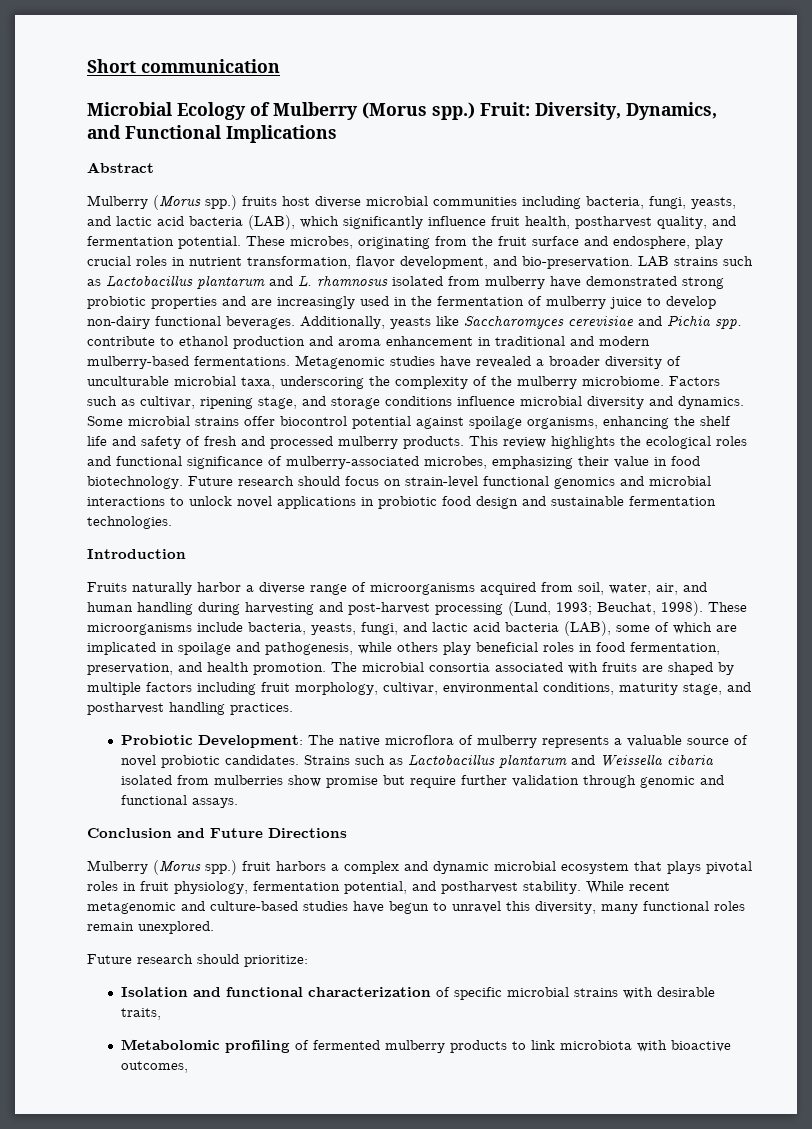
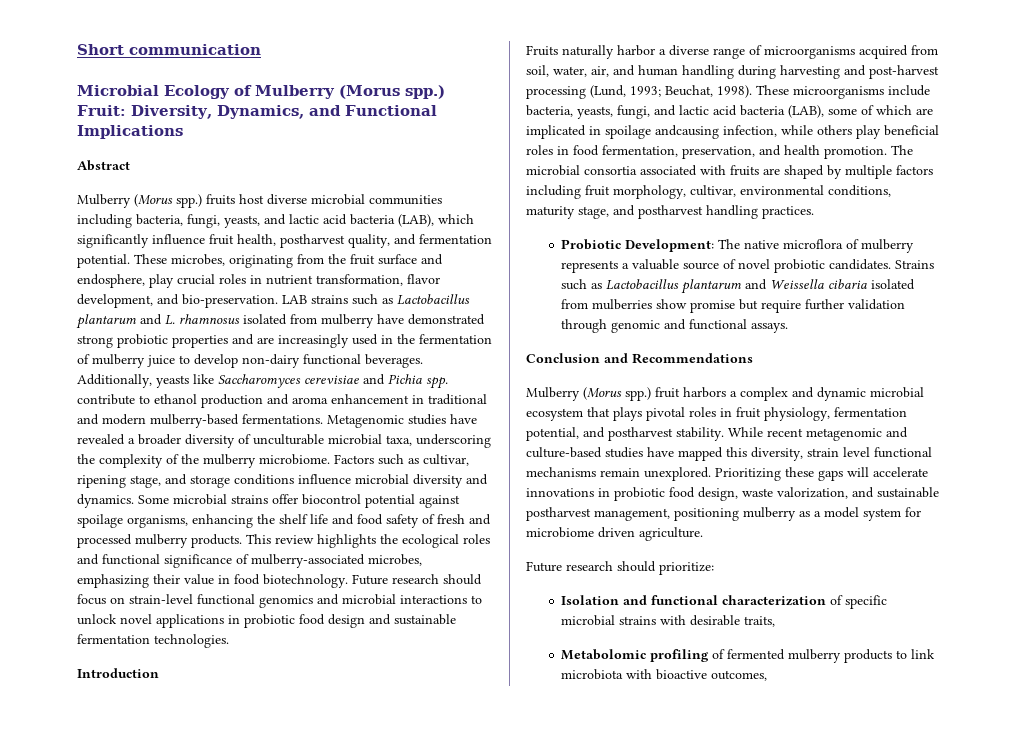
(136, 441) none -> [357,514,383,525] food
[236,642,353,655] and pathogenesis, -> [655,125,777,139] andcausing infection,
[210,828,347,838] Future Directions -> [632,353,753,364] Recommendations
[389,901,745,914] [87,921,214,934] begun to unravel this diversity, many functional roles remain unexplored. -> [678,447,932,461] [526,467,928,481] [526,487,939,501] [526,507,921,521] [526,527,703,541] mapped this diversity, strain level functional mechanisms remain unexplored. Prioritizing these gaps will accelerate innovations in probiotic food design, waste valorization, and sustainable postharvest management, positioning mulberry as a model system for microbiome driven agriculture.

